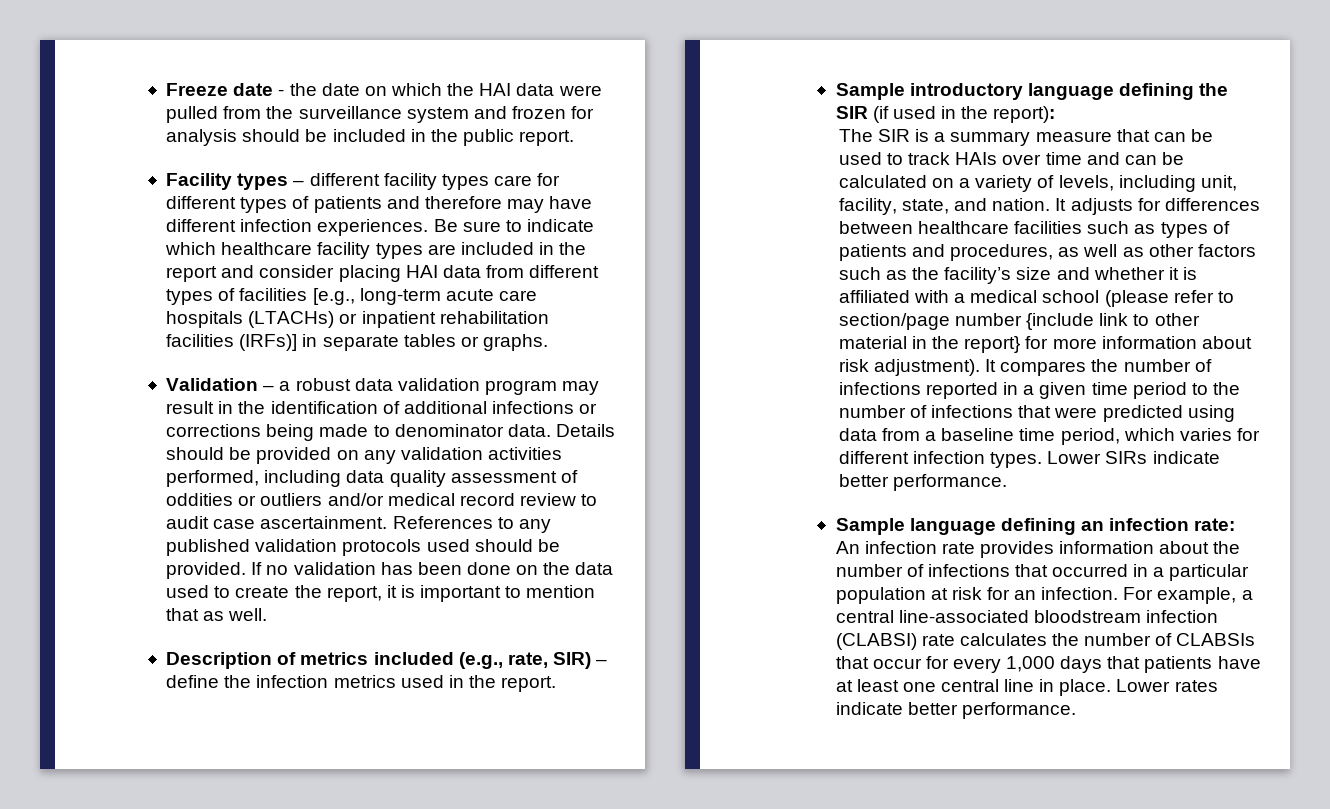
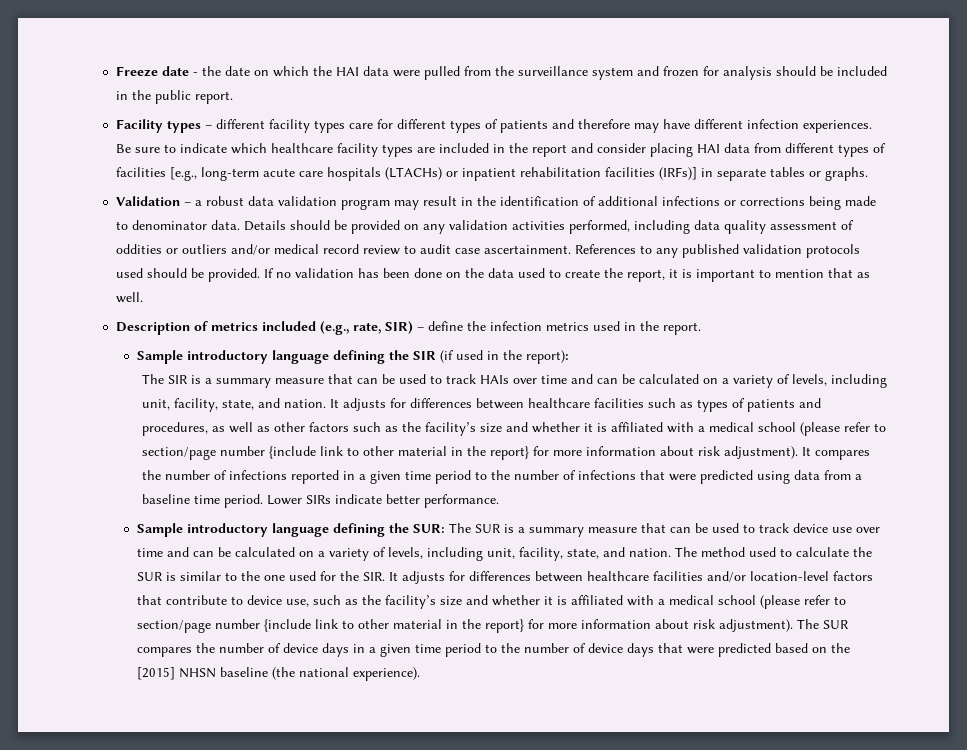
[1060,428,1260,445] [838,451,1043,468] period, which varies for different infection types. -> [224,494,264,508] period.
[909,518,1236,535] [835,541,1241,558] [835,564,1250,581] [835,587,1253,604] [835,610,1218,623] [835,633,1256,650] [835,656,1261,673] [835,679,1218,696] [835,702,1076,719] language defining an infection rate: An infection rate provides information about the number of infections that occurred in a particular population at risk for an infection. For example, a central line-associated bloodstream infection (CLABSI) rate calculates the number of CLABSIs that occur for every 1,000 days that patients have at least one central line in place. Lower rates indicate better performance. -> [186,523,880,537] [136,547,872,561] [136,571,873,584] [136,595,846,609] [136,619,849,633] [136,643,850,657] [136,667,420,681] introductory language defining the SUR: The SUR is a summary measure that can be used to track device use over time and can be calculated on a variety of levels, including unit, facility, state, and nation. The method used to calculate the SUR is similar to the one used for the SIR. It adjusts for differences between healthcare facilities and/or location-level factors that contribute to device use, such as the facility’s size and whether it is affiliated with a medical school (please refer to section/page number {include link to other material in the report} for more information about risk adjustment). The SUR compares the number of device days in a given time period to the number of device days that were predicted based on the [2015] NHSN baseline (the national experience).

